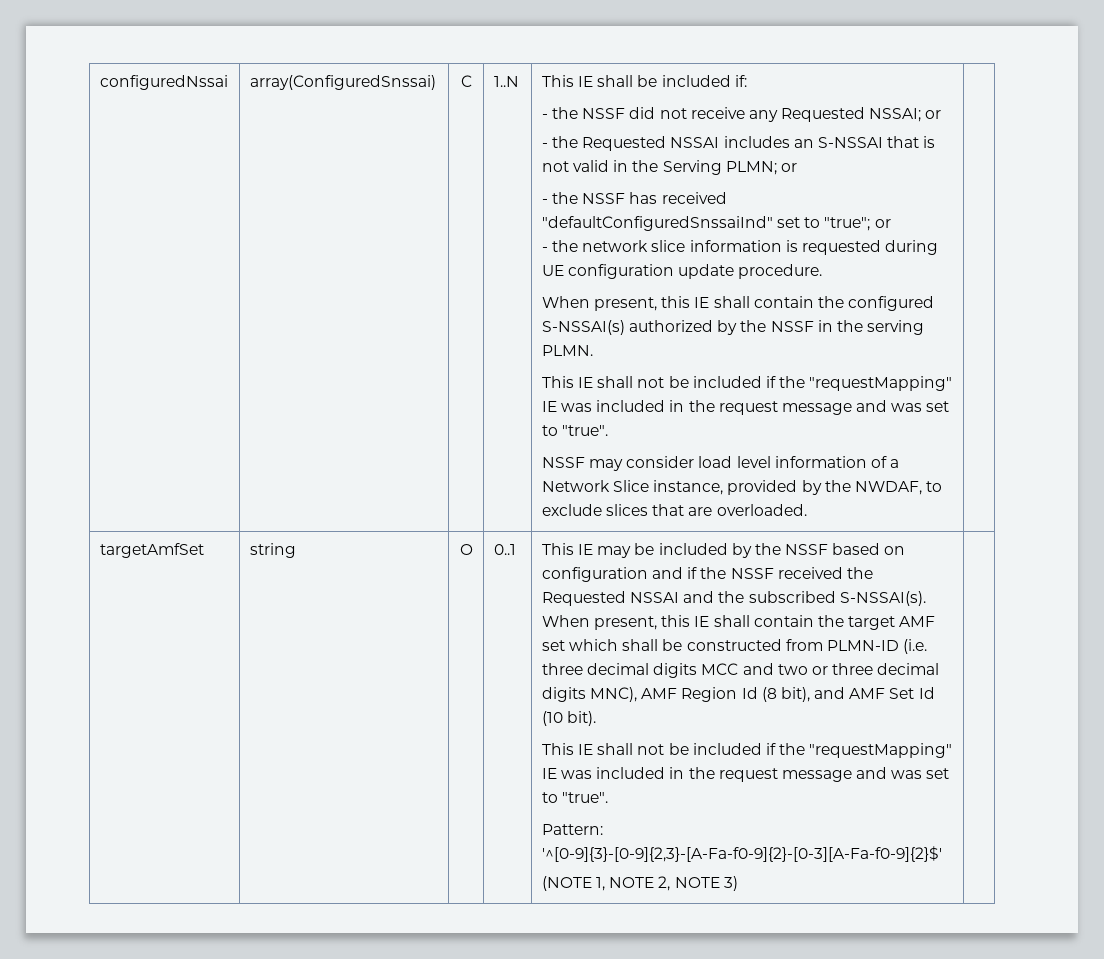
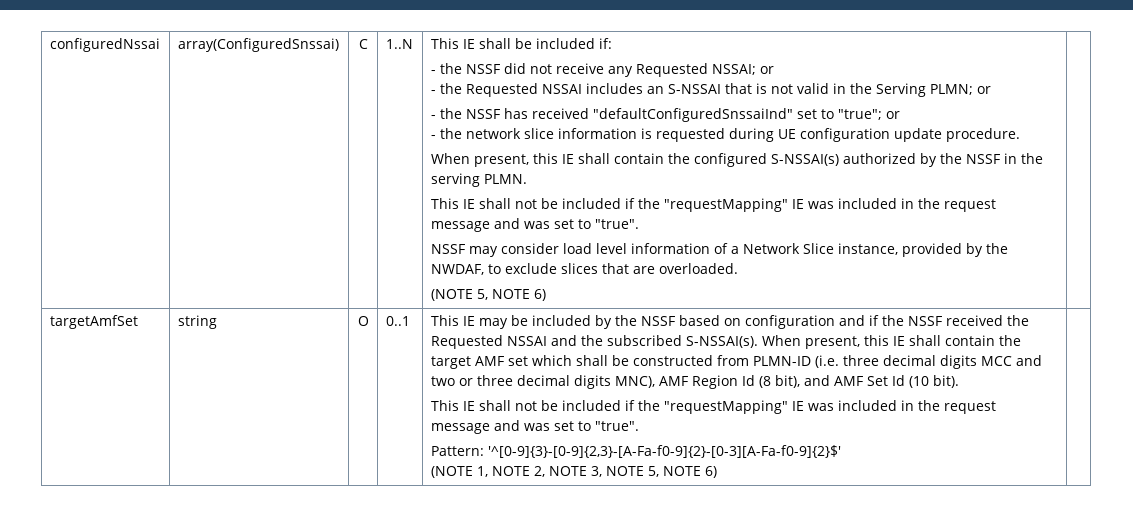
(807, 510) none -> [430,289,546,301] // (NOTE 5, NOTE 6)
[723,876,738,891] 3) -> [590,466,717,478] 3, NOTE 5, NOTE 6)

